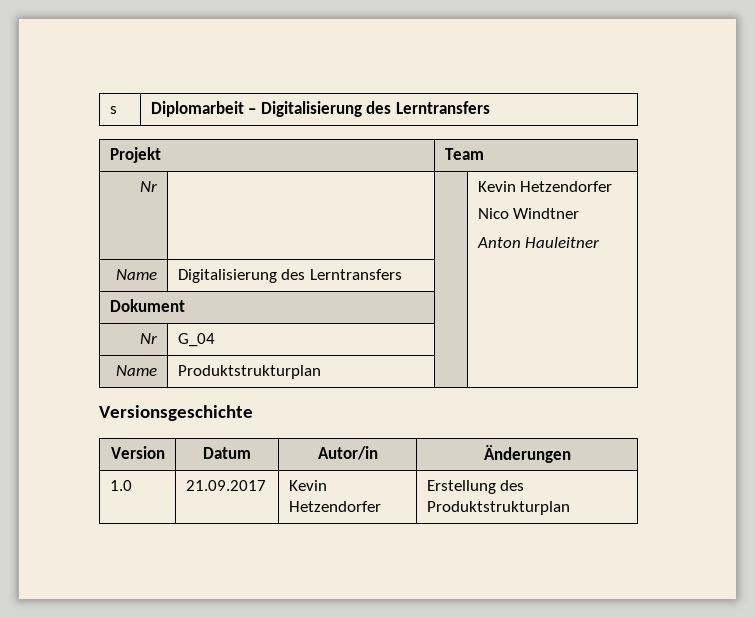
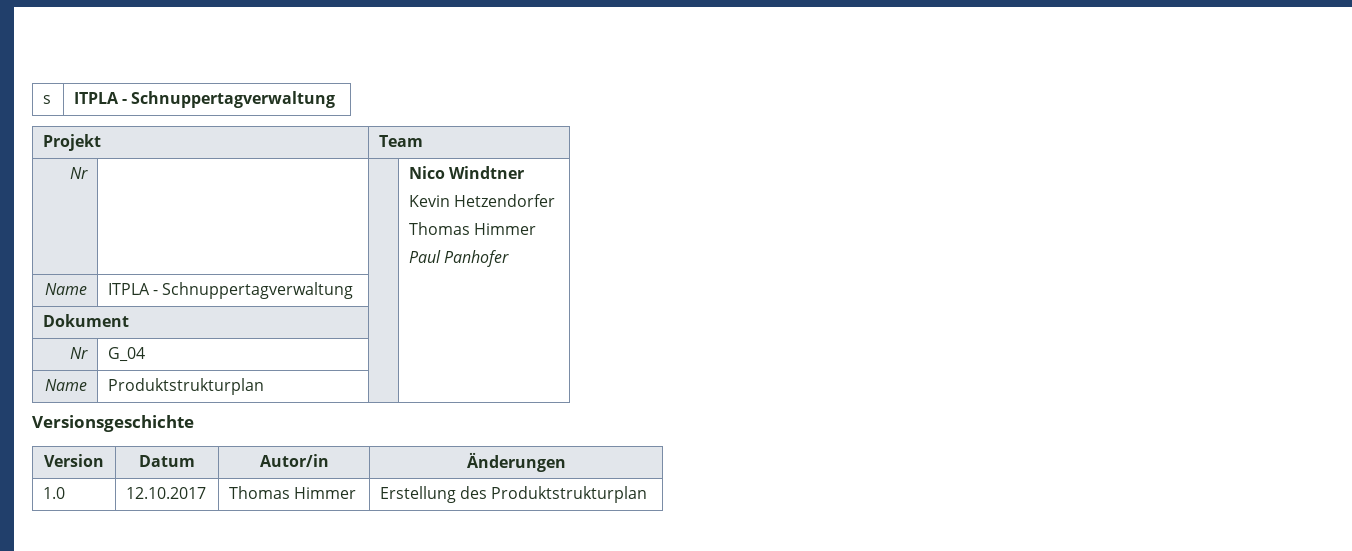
[150,101,490,117] Diplomarbeit – Digitalisierung des Lerntransfers -> [74,91,336,108] ITPLA - Schnuppertagverwaltung
(158, 186) none -> [409,166,525,179] Nico Windtner //
[477,208,580,219] [476,237,600,248] [116,269,158,280] [177,269,402,283] Nico Windtner // Anton Hauleitner // Name | Digitalisierung des Lerntransfers -> [409,222,537,235] [409,250,510,267] [44,283,87,295] [108,282,354,299] Thomas Himmer // Paul Panhofer // Name | ITPLA - Schnuppertagverwaltung
[185,480,266,491] [288,480,327,491] [288,501,381,512] 21.09.2017 | Kevin Hetzendorfer -> [126,487,207,499] [229,486,357,499] 12.10.2017 | Thomas Himmer

